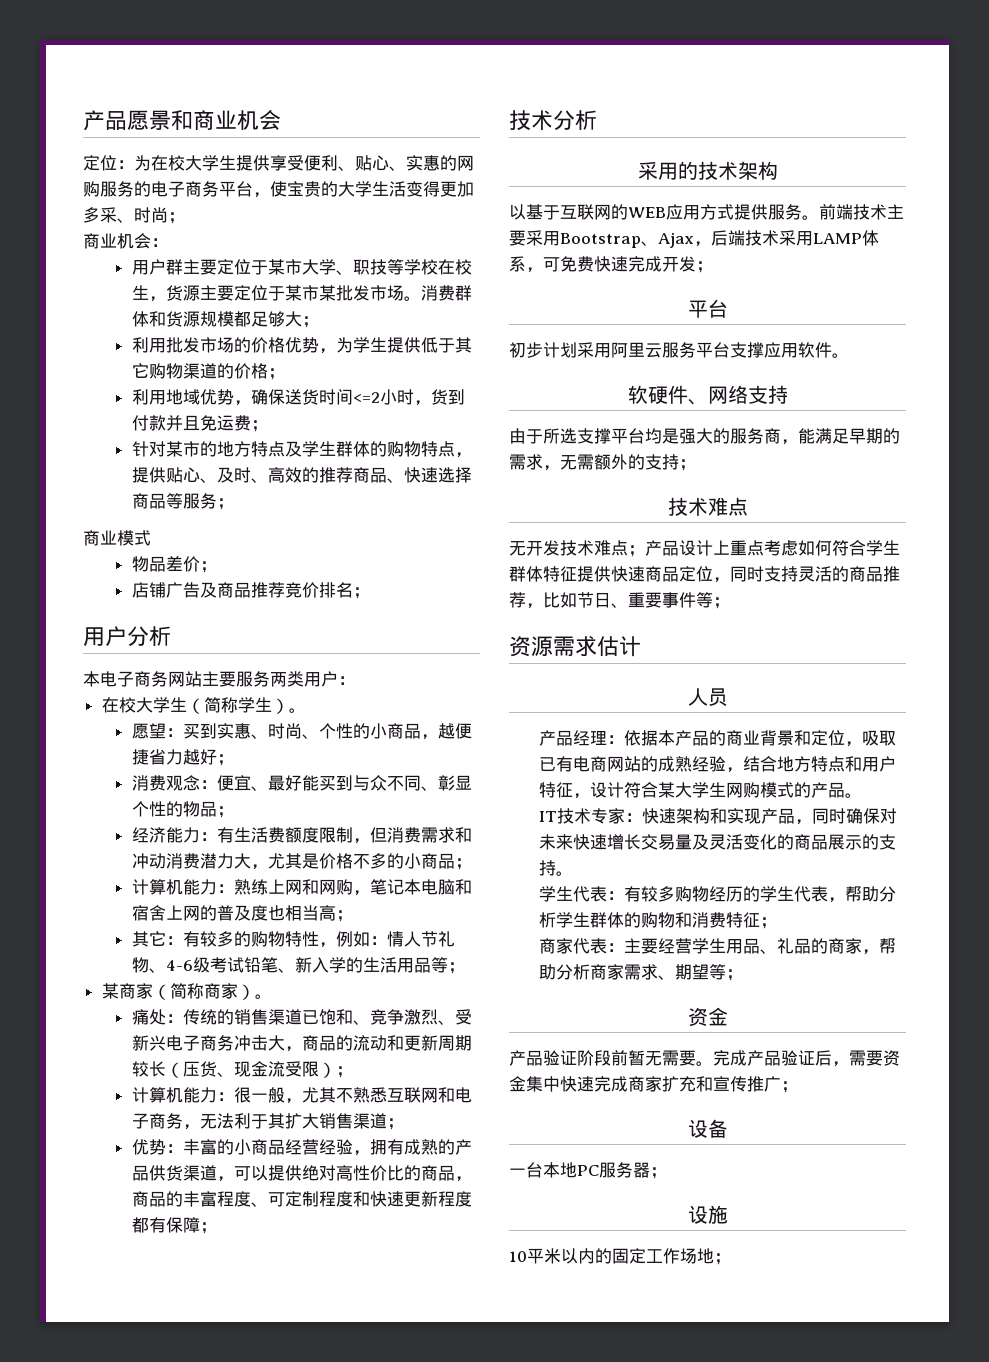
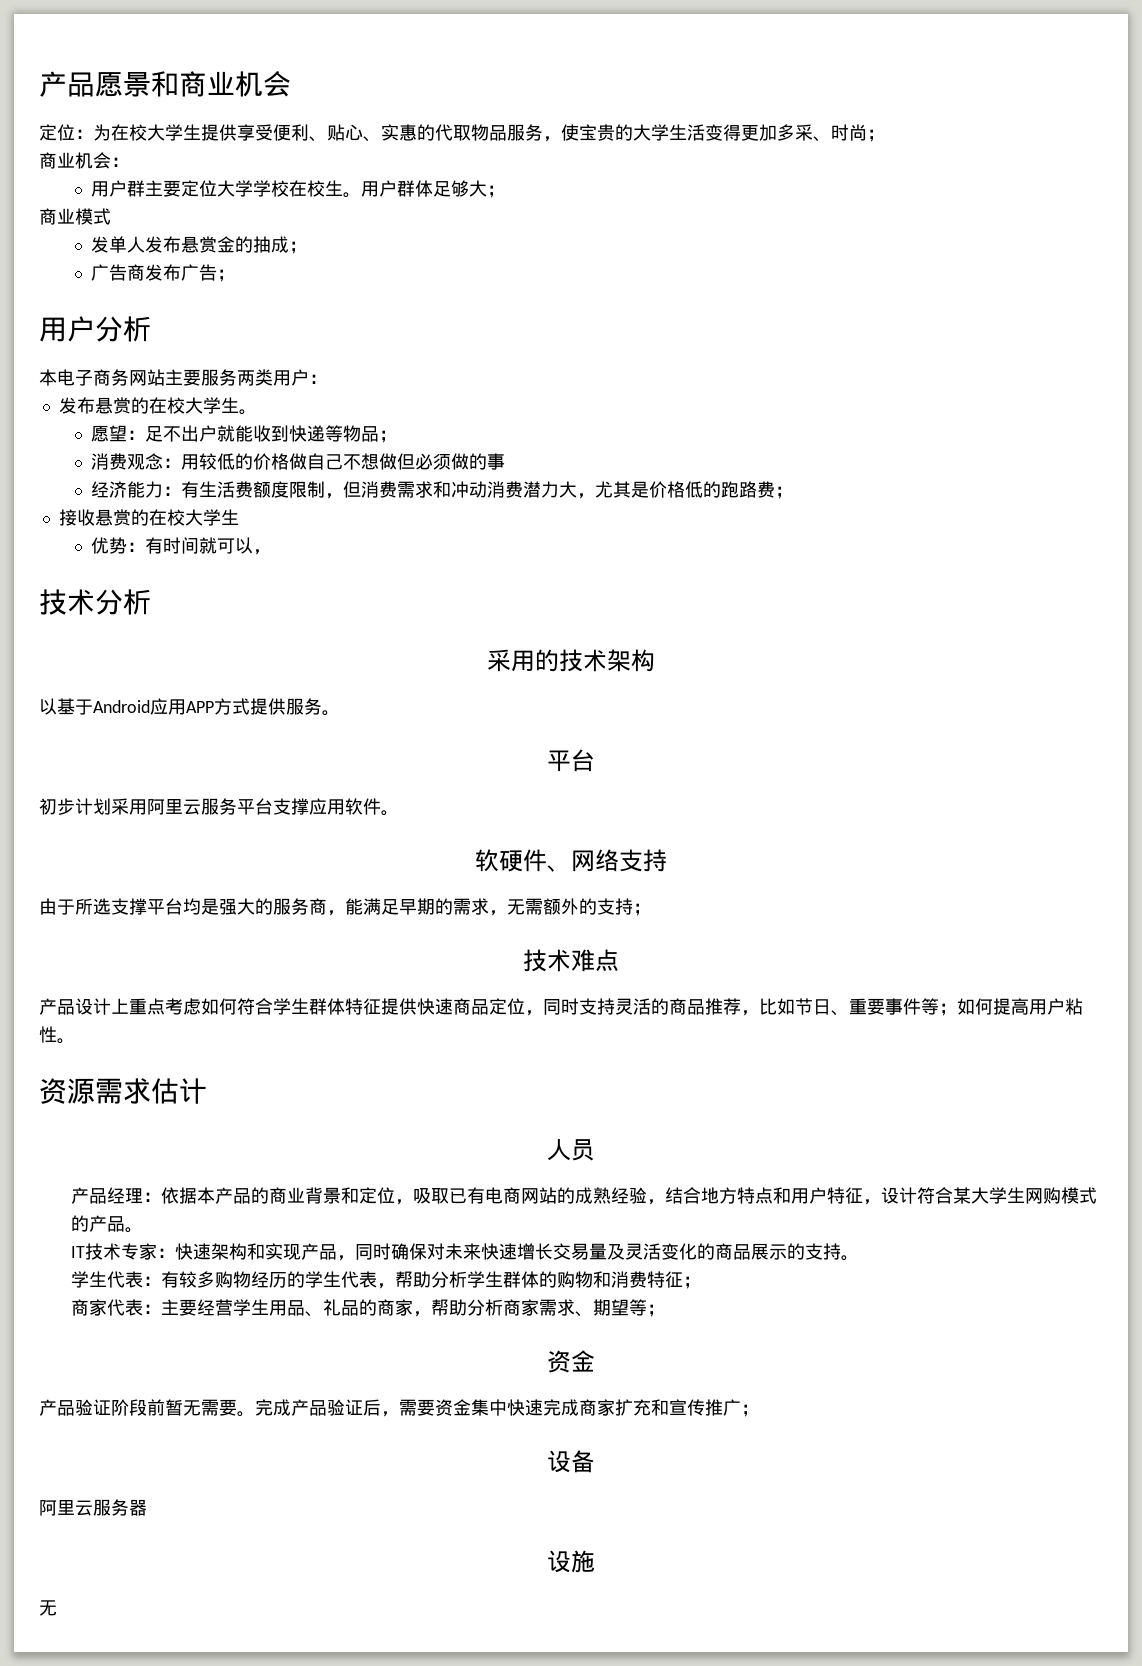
[457,155,474,171] [83,181,253,197] 网购服务的电子商务平台 -> [435,124,543,141] 代取物品服务
[250,259,472,275] [131,285,472,302] [131,311,319,328] [131,337,472,354] [131,363,285,380] [131,389,465,406] [131,415,268,432] [131,441,472,458] [131,467,472,483] [131,493,234,510] [83,530,151,546] [131,556,217,573] [131,582,353,598] 于某市大学、职技等学校在校生，货源主要定位于某市某批发市场。消费群体和货源规模都足够大； // 利用批发市场的价格优势，为学生提供低于其它购物渠道的价格； // 利用地域优势，确保送货时间<=2小时，货到付款并且免运费； // 针对某市的地方特点及学生群体的购物特点，提供贴心、及时、高效的推荐商品、快速选择商品等服务； // 商业模式 // 物品差价； // 店铺广告及商品推荐竞价排名 -> [217,180,506,198] [39,208,111,225] [91,236,308,254] [91,264,218,281] 大学学校在校生。用户群体足够大； // 商业模式 // 发单人发布悬赏金的抽成； // 广告商发布广告
[101,697,306,714] [131,723,472,740] [131,749,234,766] [131,775,472,791] [131,801,234,818] 在校大学生（简称学生）。 // 愿望：买到实惠、时尚、个性的小商品，越便捷省力越好； // 消费观念：便宜、最好能买到与众不同、彰显个性的物品； -> [58,397,257,415] [91,425,398,443] [91,453,506,470] 发布悬赏的在校大学生。 // 愿望：足不出户就能收到快递等物品； // 消费观念：用较低的价格做自己不想做但必须做的事
[352,853,472,870] [131,879,472,896] [131,905,353,922] [131,931,455,948] [131,957,465,974] [101,983,272,1000] [131,1009,472,1025] [131,1035,472,1052] [131,1061,353,1078] [131,1087,472,1104] [131,1113,404,1130] [131,1139,472,1156] [131,1165,472,1182] [131,1191,472,1207] [131,1217,217,1234] 不多的小商品； // 计算机能力：熟练上网和网购，笔记本电脑和宿舍上网的普及度也相当高； // 其它：有较多的购物特性，例如：情人节礼物、4-6级考试铅笔、新入学的生活用品等； // 某商家（简称商家）。 // 痛处：传统的销售渠道已饱和、竞争激烈、受新兴电子商务冲击大，商品的流动和更新周期较长（压货、现金流受限）； // 计算机能力：很一般，尤其不熟悉互联网和电子商务，无法利于其扩大销售渠道； // 优势：丰富的小商品经营经验，拥有成熟的产品供货渠道，可以提供绝对高性价比的商品，商品的丰富程度、可定制程度和快速更新程度都有保障； -> [685,481,794,499] [58,509,239,526] [91,537,272,555] 低的跑路费； // 接收悬赏的在校大学生 // 优势：有时间就可以，
[560,204,700,220] 互联网的WEB应用 -> [93,698,214,715] Android应用APP
[819,204,904,220] [509,230,879,248] [509,256,713,273] 前端技术主要采用Bootstrap、Ajax，后端技术采用LAMP体系，可免费快速完成开发； -> (340, 713) none
[509,540,645,557] 无开发技术难点； -> (619, 960) none
(730, 603) none -> [957,998,1083,1015] [39,1026,75,1044] 如何提高用户粘性。
[509,1162,599,1178] 一台本地PC -> [39,1500,93,1516] 阿里云
[650,1167,667,1179] ； -> (147, 1507) none
[509,1248,731,1265] 10平米以内的固定工作场地； -> [39,1600,57,1616] 无

